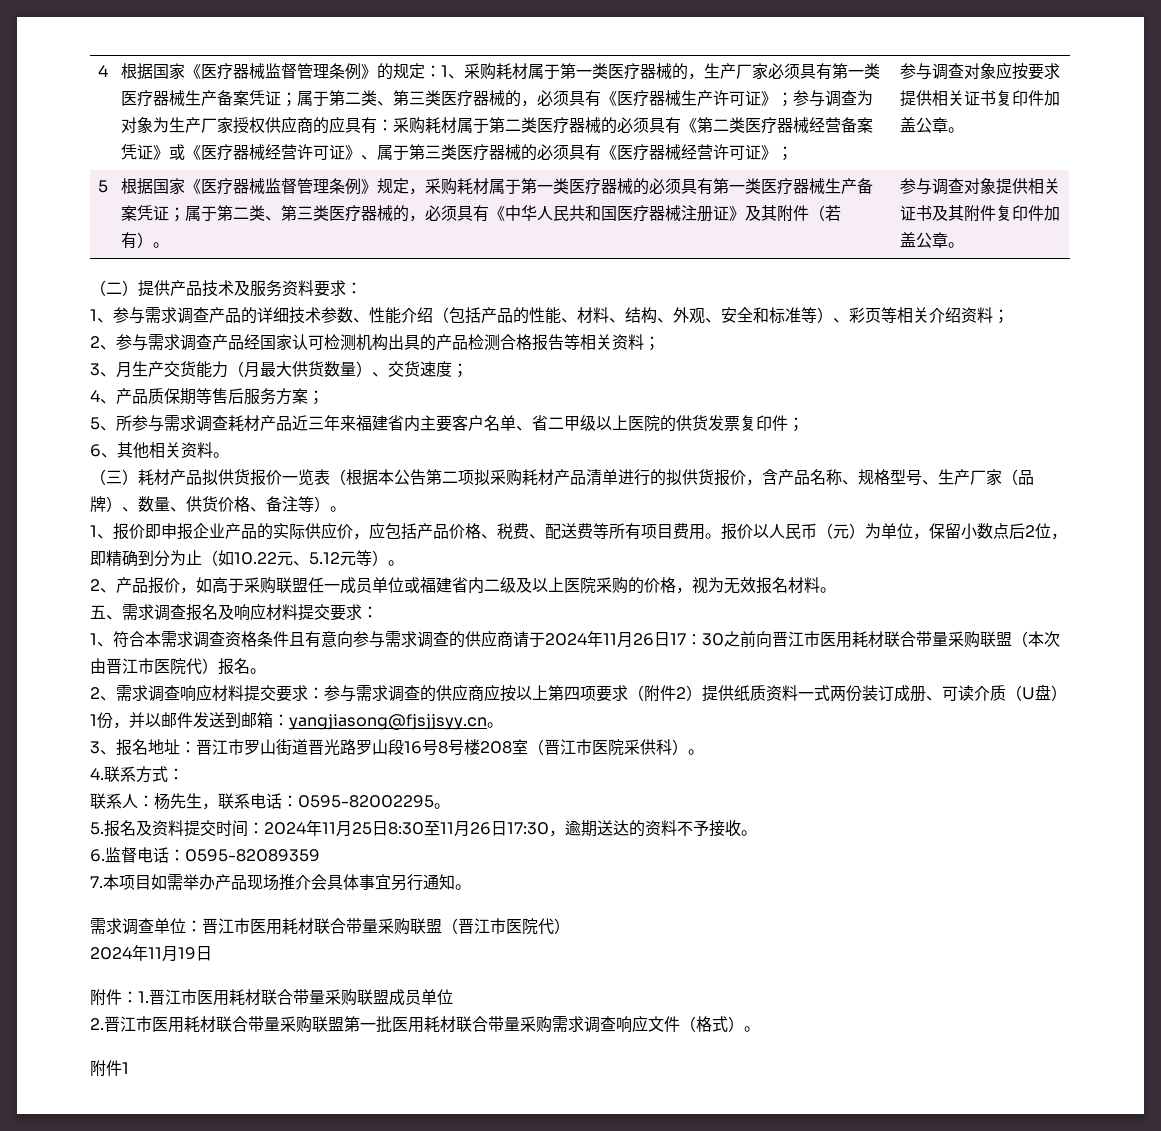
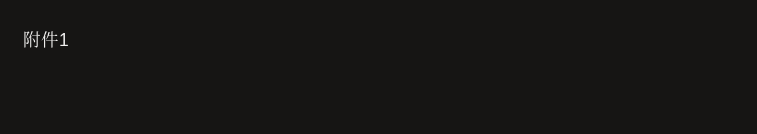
[97,65,108,77] [120,63,880,80] [120,90,873,107] [120,116,873,134] [120,144,793,161] [899,62,1060,80] [899,90,1060,107] [899,117,964,133] [97,180,108,193] [120,178,873,195] [120,205,841,222] [120,232,169,249] [899,178,1060,195] [899,205,1060,222] [899,232,964,248] [90,280,362,297] [90,307,1009,324] [90,334,660,351] [90,361,468,378] [90,388,324,405] [90,415,804,432] [90,442,229,459] [90,469,1034,486] [90,496,346,512] [90,522,1067,540] [90,550,404,567] [90,577,836,594] [90,603,378,621] [90,630,1060,648] [90,658,266,675] [90,684,1067,702] [90,712,503,730] [90,739,704,756] [90,766,184,783] [90,793,450,810] [90,820,757,837] [90,847,320,863] [90,874,471,891] [90,918,570,935] [90,945,212,962] [90,989,453,1006] [90,1015,760,1033] 4 | 根据国家《医疗器械监督管理条例》的规定：1、采购耗材属于第一类医疗器械的，生产厂家必须具有第一类医疗器械生产备案凭证；属于第二类、第三类医疗器械的，必须具有《医疗器械生产许可证》；参与调查为对象为生产厂家授权供应商的应具有：采购耗材属于第二类医疗器械的必须具有《第二类医疗器械经营备案凭证》或《医疗器械经营许可证》、属于第三类医疗器械的必须具有《医疗器械经营许可证》； | 参与调查对象应按要求提供相关证书复印件加盖公章。 // 5 | 根据国家《医疗器械监督管理条例》规定，采购耗材属于第一类医疗器械的必须具有第一类医疗器械生产备案凭证；属于第二类、第三类医疗器械的，必须具有《中华人民共和国医疗器械注册证》及其附件（若有）。 | 参与调查对象提供相关证书及其附件复印件加盖公章。 // （二）提供产品技术及服务资料要求： // 1、参与需求调查产品的详细技术参数、性能介绍（包括产品的性能、材料、结构、外观、安全和标准等）、彩页等相关介绍资料； // 2、参与需求调查产品经国家认可检测机构出具的产品检测合格报告等相关资料； // 3、月生产交货能力（月最大供货数量）、交货速度； // 4、产品质保期等售后服务方案； // 5、所参与需求调查耗材产品近三年来福建省内主要客户名单、省二甲级以上医院的供货发票复印件； // 6、其他相关资料。 // （三）耗材产品拟供货报价一览表（根据本公告第二项拟采购耗材产品清单进行的拟供货报价，含产品名称、规格型号、生产厂家（品牌）、数量、供货价格、备注等）。 // 1、报价即申报企业产品的实际供应价，应包括产品价格、税费、配送费等所有项目费用。报价以人民币（元）为单位，保留小数点后2位，即精确到分为止（如10.22元、5.12元等）。 // 2、产品报价，如高于采购联盟任一成员单位或福建省内二级及以上医院采购的价格，视为无效报名材料。 // 五、需求调查报名及响应材料提交要求： // 1、符合本需求调查资格条件且有意向参与需求调查的供应商请于2024年11月26日17∶30之前向晋江市医用耗材联合带量采购联盟（本次由晋江市医院代）报名。 // 2、需求调查响应材料提交要求：参与需求调查的供应商应按以上第四项要求（附件2）提供纸质资料一式两份装订成册、可读介质（U盘）1份，并以邮件发送到邮箱：yangjiasong@fjsjjsyy.cn。 // 3、报名地址：晋江市罗山街道晋光路罗山段16号8号楼208室（晋江市医院采供科）。 // 4.联系方式： // 联系人：杨先生，联系电话：0595-82002295。 // 5.报名及资料提交时间：2024年11月25日8:30至11月26日17:30，逾期送达的资料不予接收。 // 6.监督电话：0595-82089359 // 7.本项目如需举办产品现场推介会具体事宜另行通知。 // 需求调查单位：晋江市医用耗材联合带量采购联盟（晋江市医院代） // 2024年11月19日 // 附件：1.晋江市医用耗材联合带量采购联盟成员单位 // 2.晋江市医用耗材联合带量采购联盟第一批医用耗材联合带量采购需求调查响应文件（格式）。 // -> (23, 39) none

